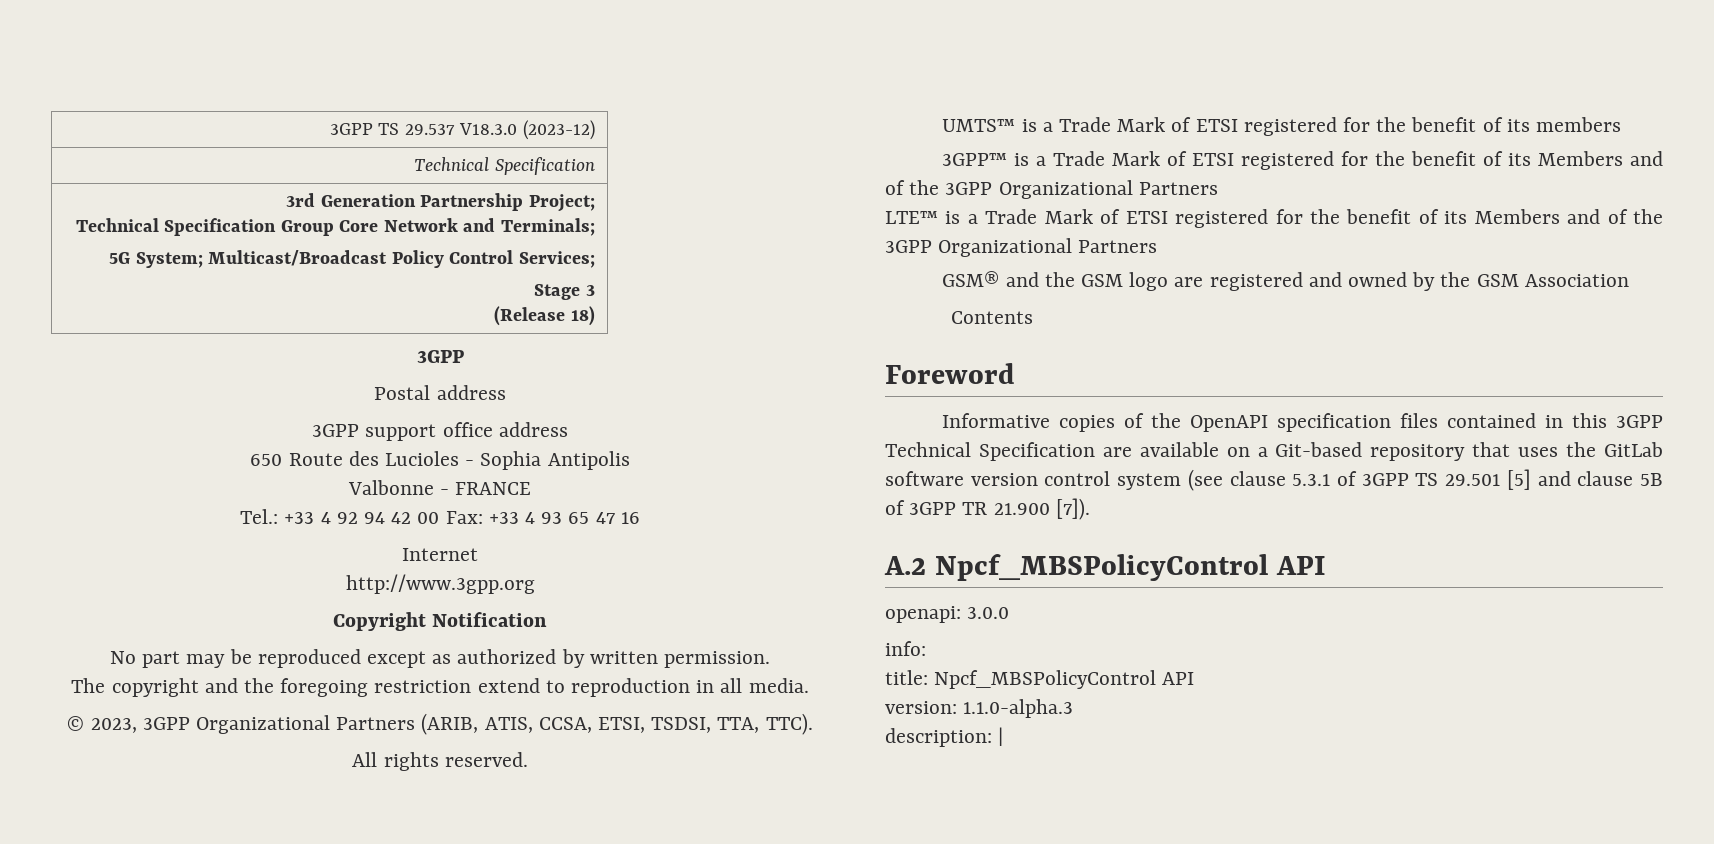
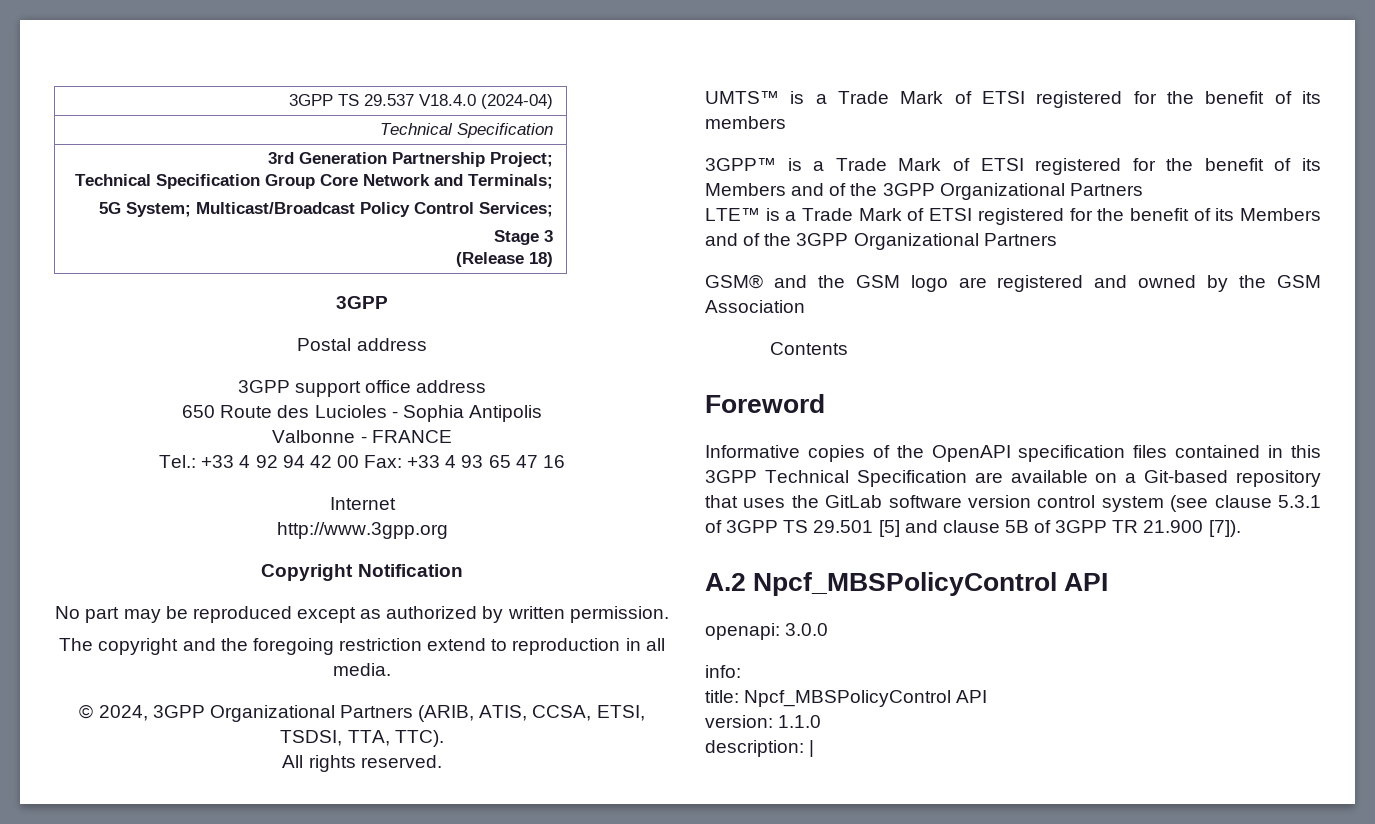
[459,120,595,140] V18.3.0 (2023-12) -> [418,94,553,109] V18.4.0 (2024-04)
[90,718,137,733] 2023, -> [98,705,148,721] 2024,
[963,699,1074,718] 1.1.0-alpha.3 -> [778,715,822,728] 1.1.0

